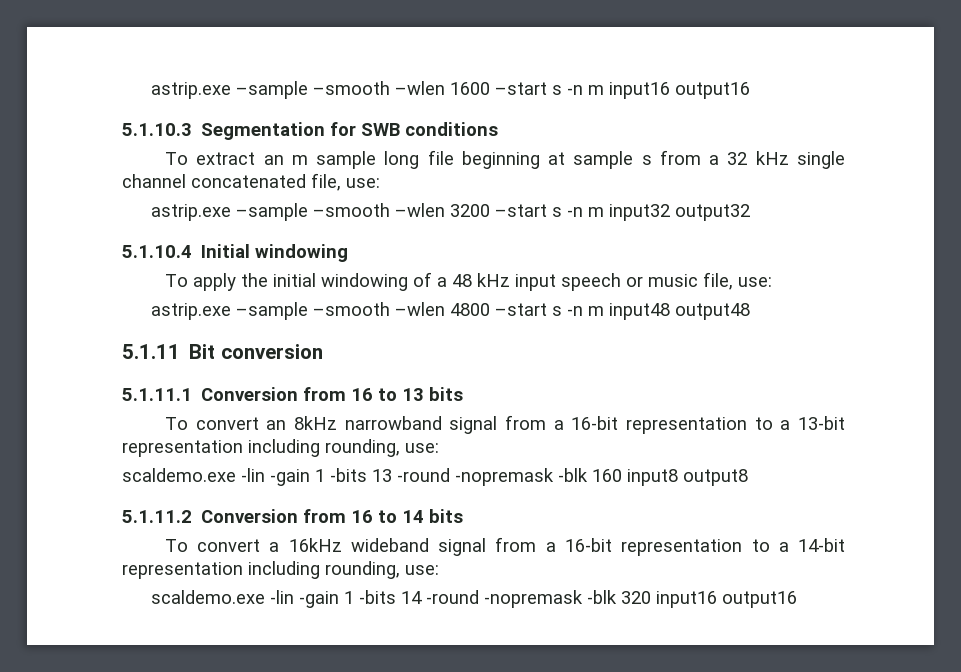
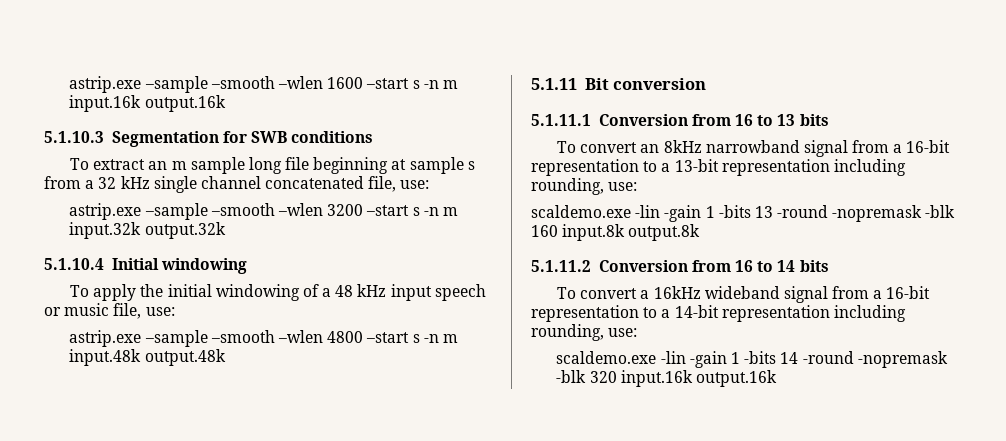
[608,82,750,99] input16 output16 -> [69,95,226,112] input.16k output.16k
[608,204,750,221] input32 output32 -> [69,222,226,239] input.32k output.32k
[608,303,750,320] input48 output48 -> [69,349,226,366] input.48k output.48k
[627,469,748,486] input8 output8 -> [562,224,701,241] input.8k output.8k
[655,591,797,608] input16 output16 -> [620,370,778,387] input.16k output.16k

